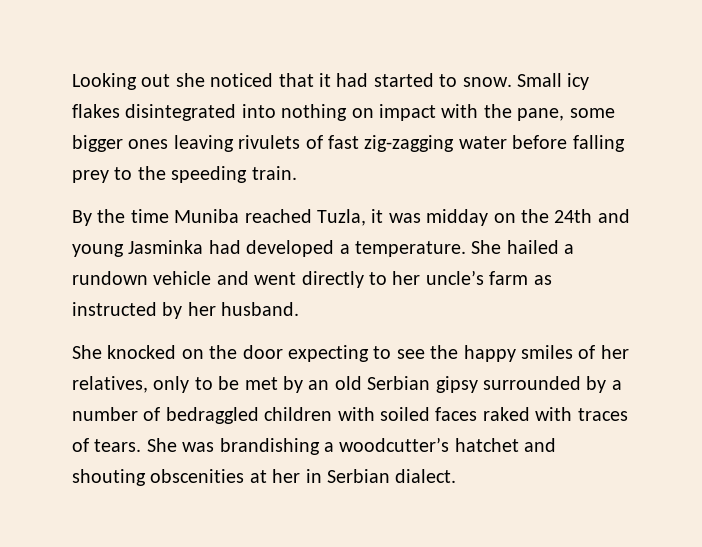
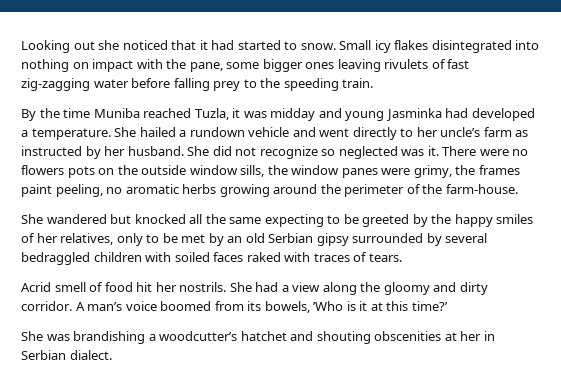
[493,209,593,223] on the 24th -> (316, 114) none
[72,345,425,362] // She knocked on the door expecting to see -> [187,146,529,159] [21,165,520,178] [21,184,518,197] [21,214,428,227] She did not recognize so neglected was it. There were no flowers pots on the outside window sills, the window panes were grimy, the frames paint peeling, no aromatic herbs growing around the perimeter of the farm-house. // She wandered but knocked all the same expecting to be greeted by
[611,380,622,390] [72,407,161,421] a number of -> [445,233,488,243] several
(142, 445) none -> [21,282,488,295] [21,301,448,313] // Acrid smell of food hit her nostrils. She had a view along the gloomy and dirty corridor. A man’s voice boomed from its bowels, ’Who is it at this time?’ //

